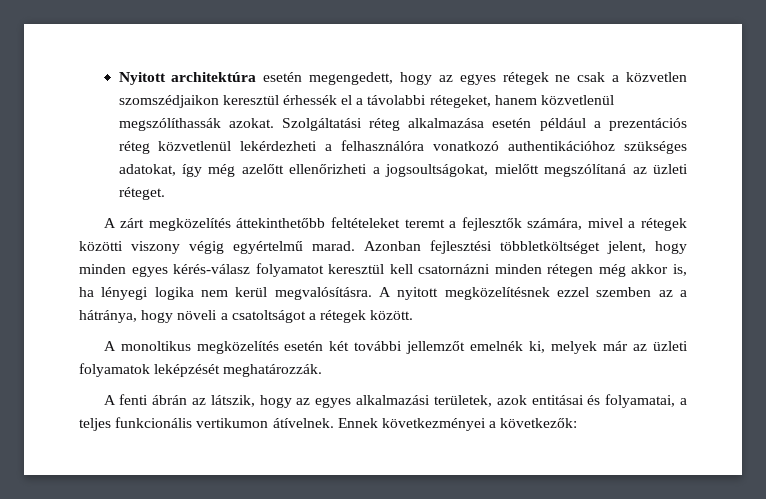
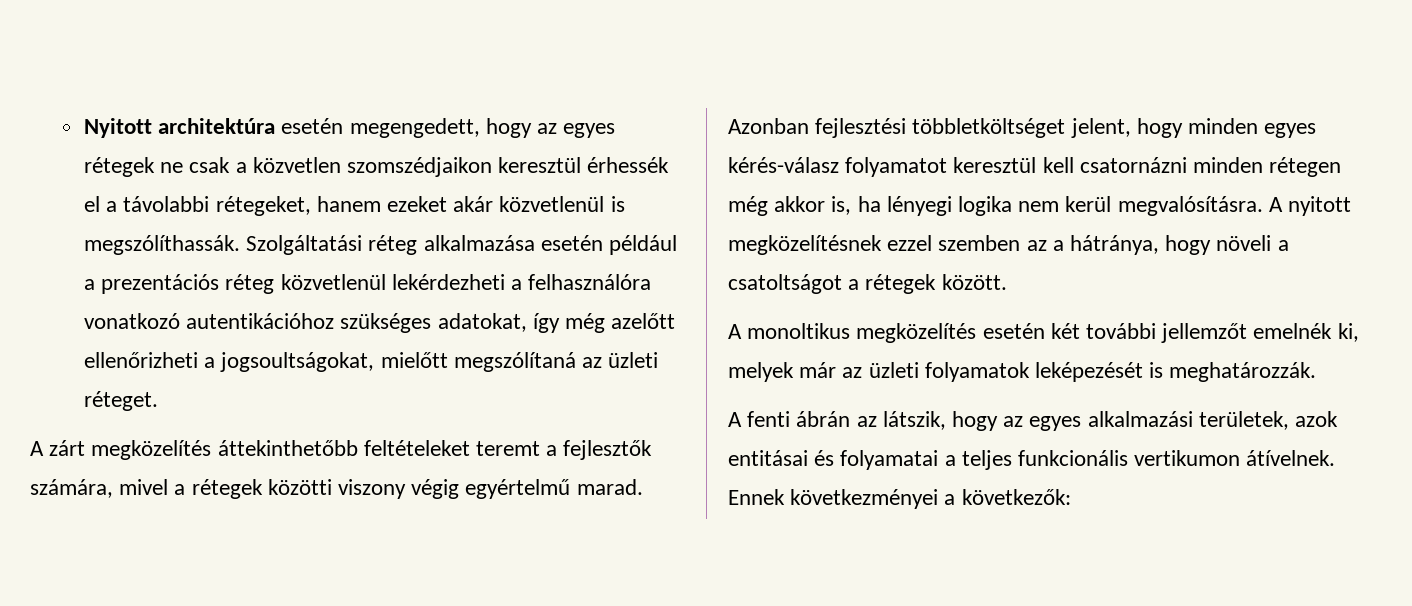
[540,95,614,105] [118,118,274,131] közvetlenül megszólíthassák azokat. -> [387,196,625,212] [83,235,240,255] ezeket akár közvetlenül is megszólíthassák.
[508,141,616,151] authentikációhoz -> [186,313,335,329] autentikációhoz
[154,364,221,377] leképzését -> [1035,362,1164,382] leképezését is
[605,394,676,408] folyamatai, -> [840,450,939,470] folyamatai

